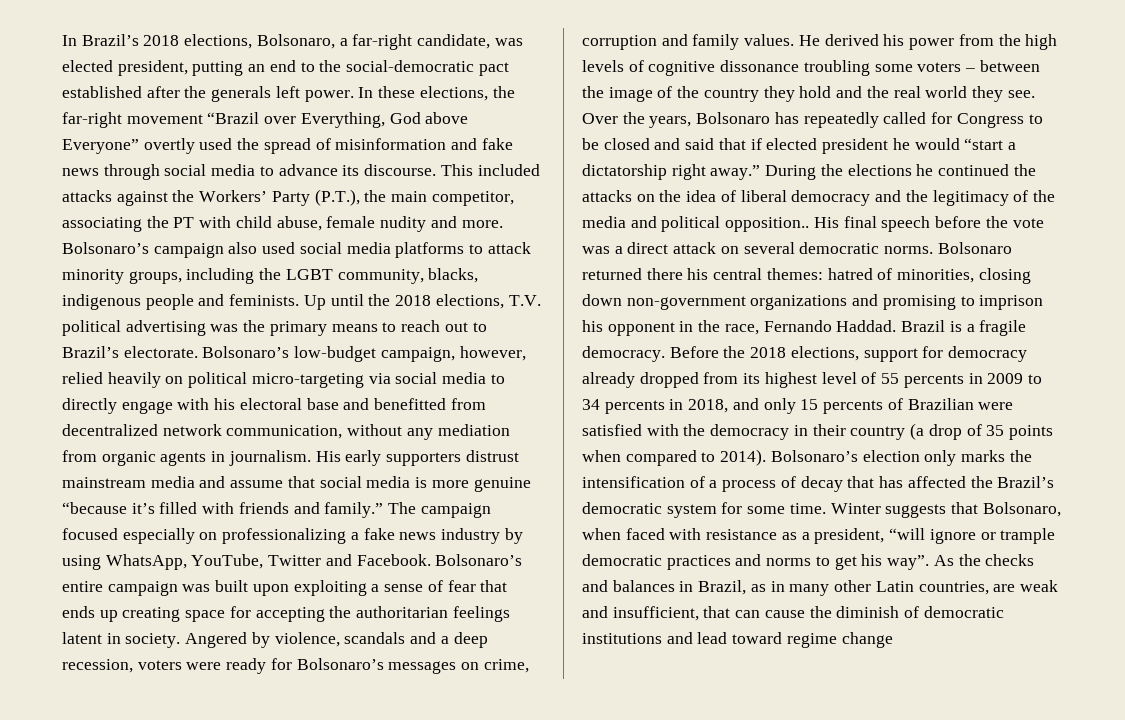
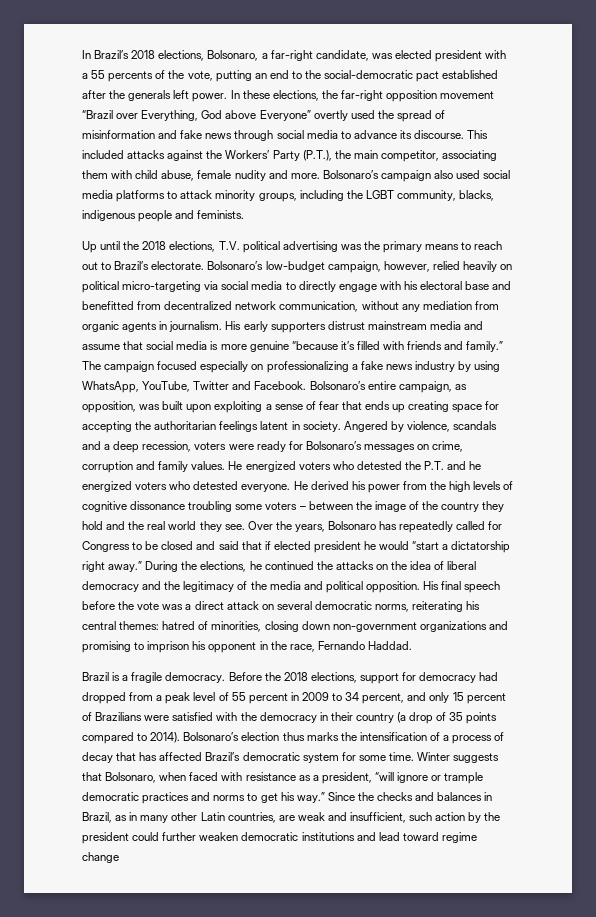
[117,60,188,76] president, -> [435,50,507,62] [82,70,213,82] president with a 55 percents of the vote,
(122, 120) none -> [386,90,438,102] opposition
[146,216,195,228] the PT -> [82,170,108,179] them
(300, 300) none -> (245, 214) //
[107,581,178,596] campaign -> [398,381,467,393] [82,401,136,413] campaign, as opposition,
(820, 40) none -> [245,461,482,472] [82,481,308,492] energized voters who detested the P.T. and he energized voters who detested everyone. He
[847,164,912,176] elections -> [200,561,247,572] elections,
[725,217,810,232] opposition.. -> [365,581,420,593] opposition.
[884,242,1012,254] [582,268,683,280] norms. Bolsonaro returned there -> [375,601,464,612] norms, reiterating
(897, 326) none -> (412, 645) //
[582,372,635,388] already -> [479,672,499,681] had
[743,372,817,388] its highest -> [156,692,191,704] a peak
[903,374,964,388] percents -> [248,693,288,704] percent
[604,398,974,414] percents in 2018, and only 15 percents of Brazilian -> [362,692,506,704] [82,712,143,721] percent, and only 15 percent of Brazilians
[582,450,621,462] when -> (498, 718) none
[924,450,957,466] only -> [282,732,305,741] thus
[970,476,993,488] the -> (203, 756) none
[887,555,954,570] way”. As -> [296,792,355,803] way.” Since
[703,606,920,618] that can cause the diminish of -> [409,812,501,823] [82,832,239,844] such action by the president could further weaken

